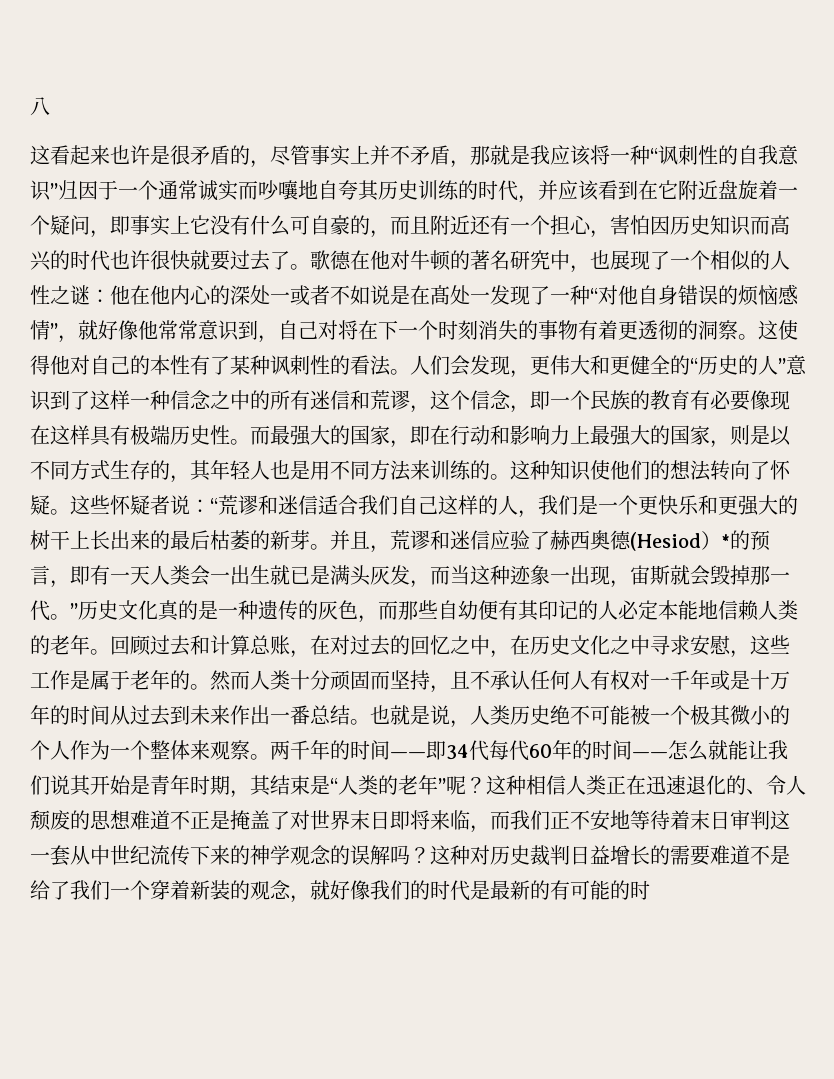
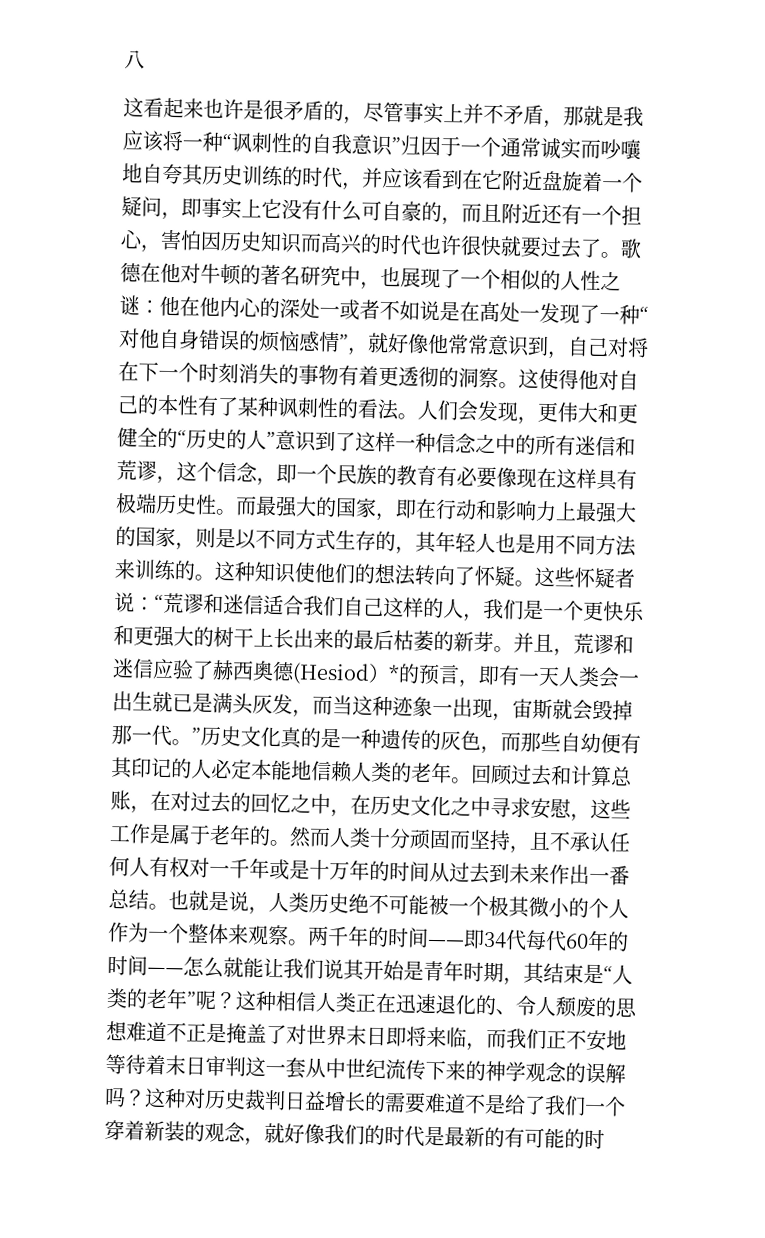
[290,355,310,375] 剌 -> [297,397,319,418] 刺

